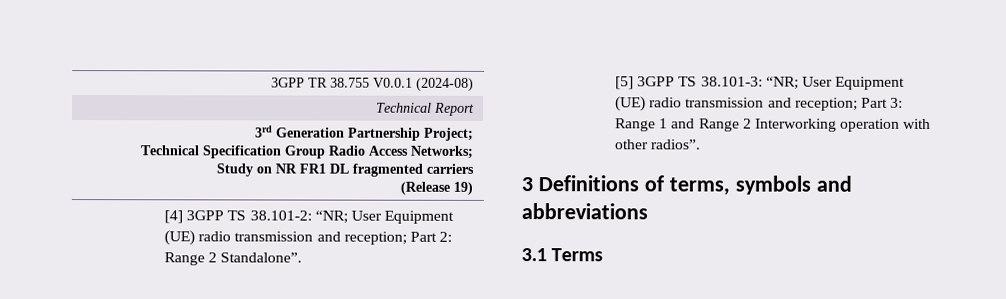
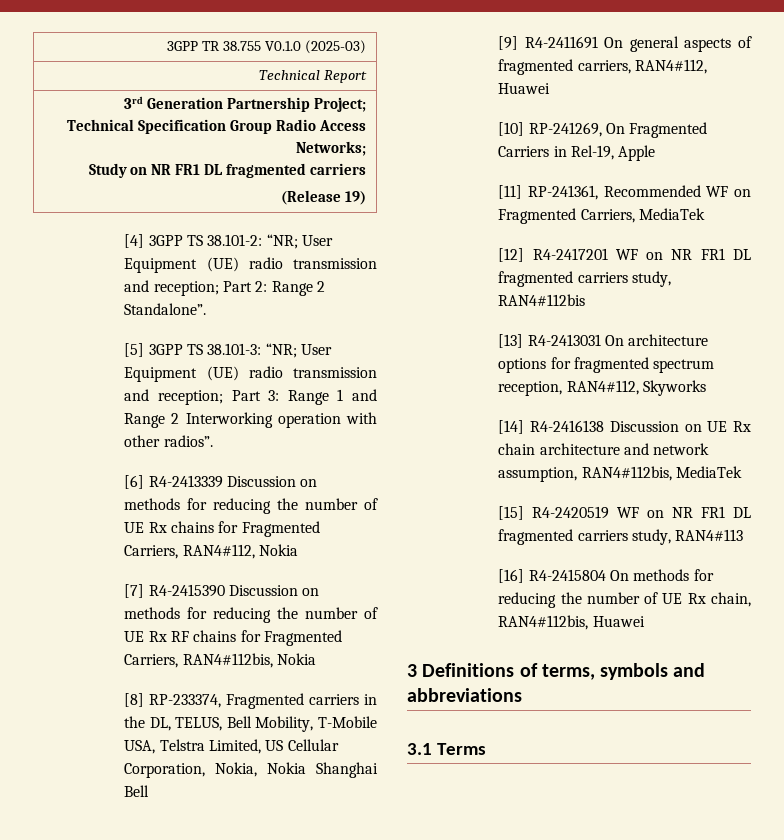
[373,77,475,91] V0.0.1 (2024-08) -> [265,40,367,54] V0.1.0 (2025-03)
(702, 144) none -> [124,475,318,489] [124,498,378,514] [124,521,320,537] [124,544,298,559] [124,584,320,598] [124,607,378,623] [124,630,342,646] [124,653,316,668] [124,693,378,709] [124,716,377,732] [124,739,339,754] [124,762,378,778] [124,785,150,797] [498,36,752,52] [498,59,707,75] [498,83,551,94] [498,122,708,138] [498,145,656,161] [498,185,751,200] [498,208,705,224] [498,248,751,262] [498,271,671,287] [498,294,586,306] [498,334,709,348] [498,357,715,373] [498,380,706,396] [498,420,751,434] [498,443,710,455] [498,466,742,482] [498,506,751,520] [498,529,744,545] [498,569,714,583] [498,592,751,608] [498,615,645,630] // [6] R4-2413339 Discussion on methods for reducing the number of UE Rx chains for Fragmented Carriers, RAN4#112, Nokia // [7] R4-2415390 Discussion on methods for reducing the number of UE Rx RF chains for Fragmented Carriers, RAN4#112bis, Nokia // [8] RP-233374, Fragmented carriers in the DL, TELUS, Bell Mobility, T-Mobile USA, Telstra Limited, US Cellular Corporation, Nokia, Nokia Shanghai Bell // [9] R4-2411691 On general aspects of fragmented carriers, RAN4#112, Huawei // [10] RP-241269, On Fragmented Carriers in Rel-19, Apple // [11] RP-241361, Recommended WF on Fragmented Carriers, MediaTek // [12] R4-2417201 WF on NR FR1 DL fragmented carriers study, RAN4#112bis // [13] R4-2413031 On architecture options for fragmented spectrum reception, RAN4#112, Skyworks // [14] R4-2416138 Discussion on UE Rx chain architecture and network assumption, RAN4#112bis, MediaTek // [15] R4-2420519 WF on NR FR1 DL fragmented carriers study, RAN4#113 // [16] R4-2415804 On methods for reducing the number of UE Rx chain, RAN4#112bis, Huawei

